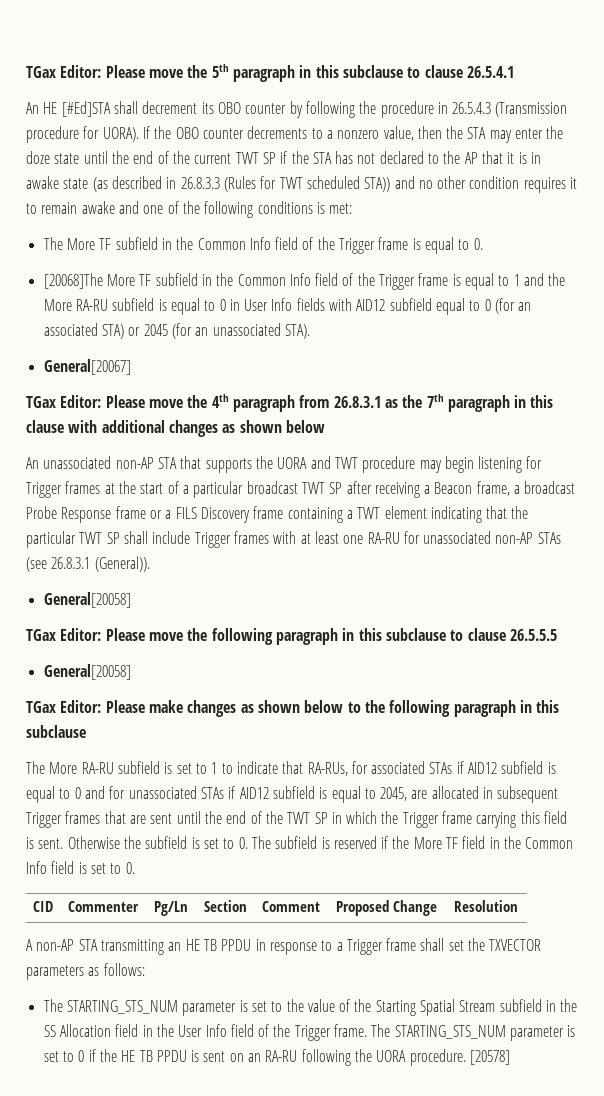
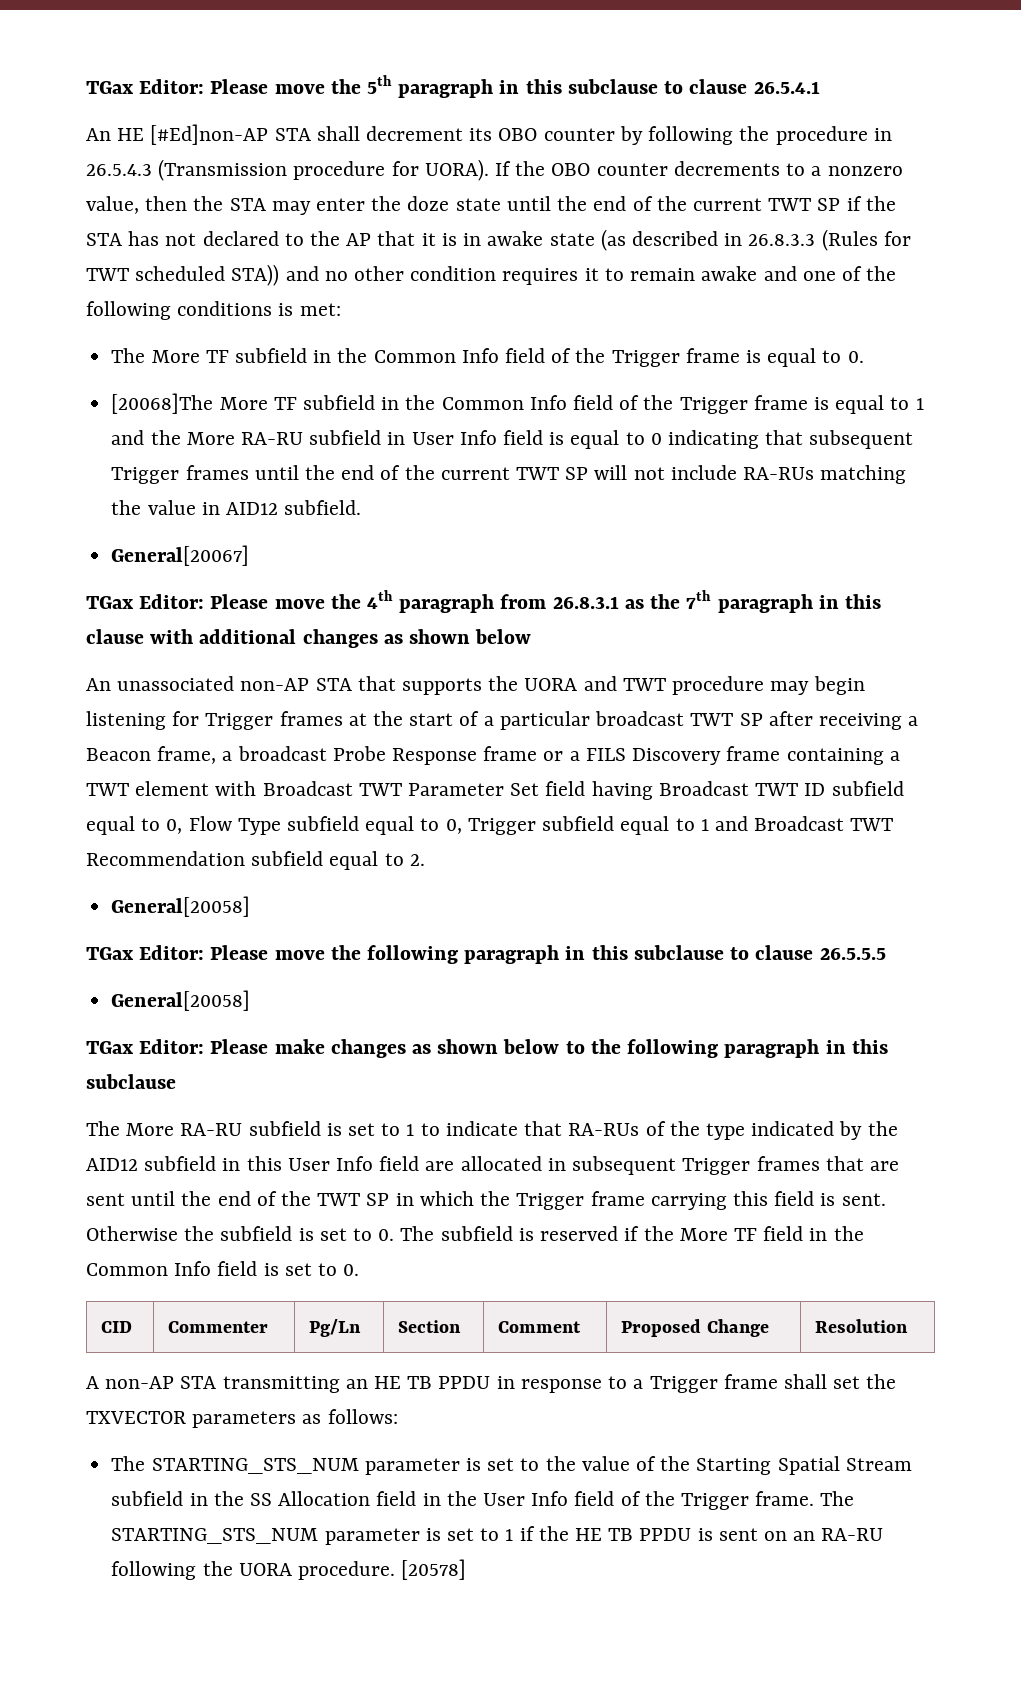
[61,101,111,117] [#Ed]STA -> [150,124,311,145] [#Ed]non-AP STA
[158,298,532,315] [43,323,310,339] is equal to 0 in User Info fields with AID12 subfield equal to 0 (for an associated STA) or 2045 (for an unassociated STA). -> [387,430,914,449] [111,465,907,484] [111,500,362,515] in User Info field is equal to 0 indicating that subsequent Trigger frames until the end of the current TWT SP will not include RA-RUs matching the value in AID12 subfield.
[430,506,529,523] [26,531,561,548] [26,556,150,572] indicating that the particular TWT SP shall include Trigger frames with at least one RA-RU for unassociated non-AP STAs (see 26.8.3.1 (General)). -> [215,781,904,800] [86,816,894,835] [86,851,425,870] with Broadcast TWT Parameter Set field having Broadcast TWT ID subfield equal to 0, Flow Type subfield equal to 0, Trigger subfield equal to 1 and Broadcast TWT Recommendation subfield equal to 2.
[307,761,556,776] [26,786,408,803] RA-RUs, for associated STAs if AID12 subfield is equal to 0 and for unassociated STAs if AID12 subfield is equal to 2045, -> [568,1121,898,1140] [86,1156,420,1171] RA-RUs of the type indicated by the AID12 subfield in this User Info field
[78,1050,85,1062] 0 -> [505,1529,514,1541] 1

